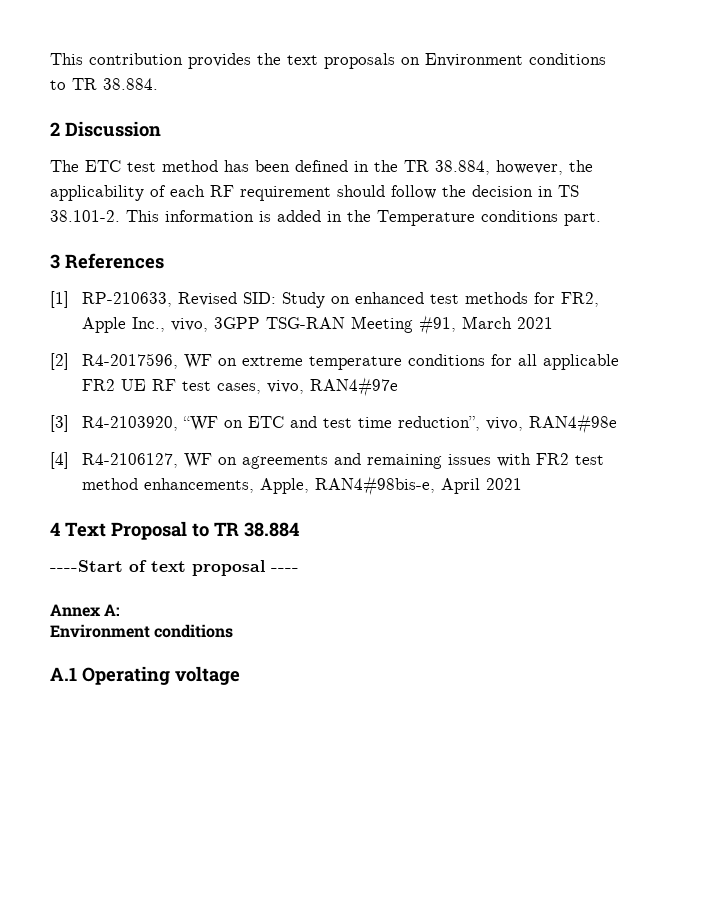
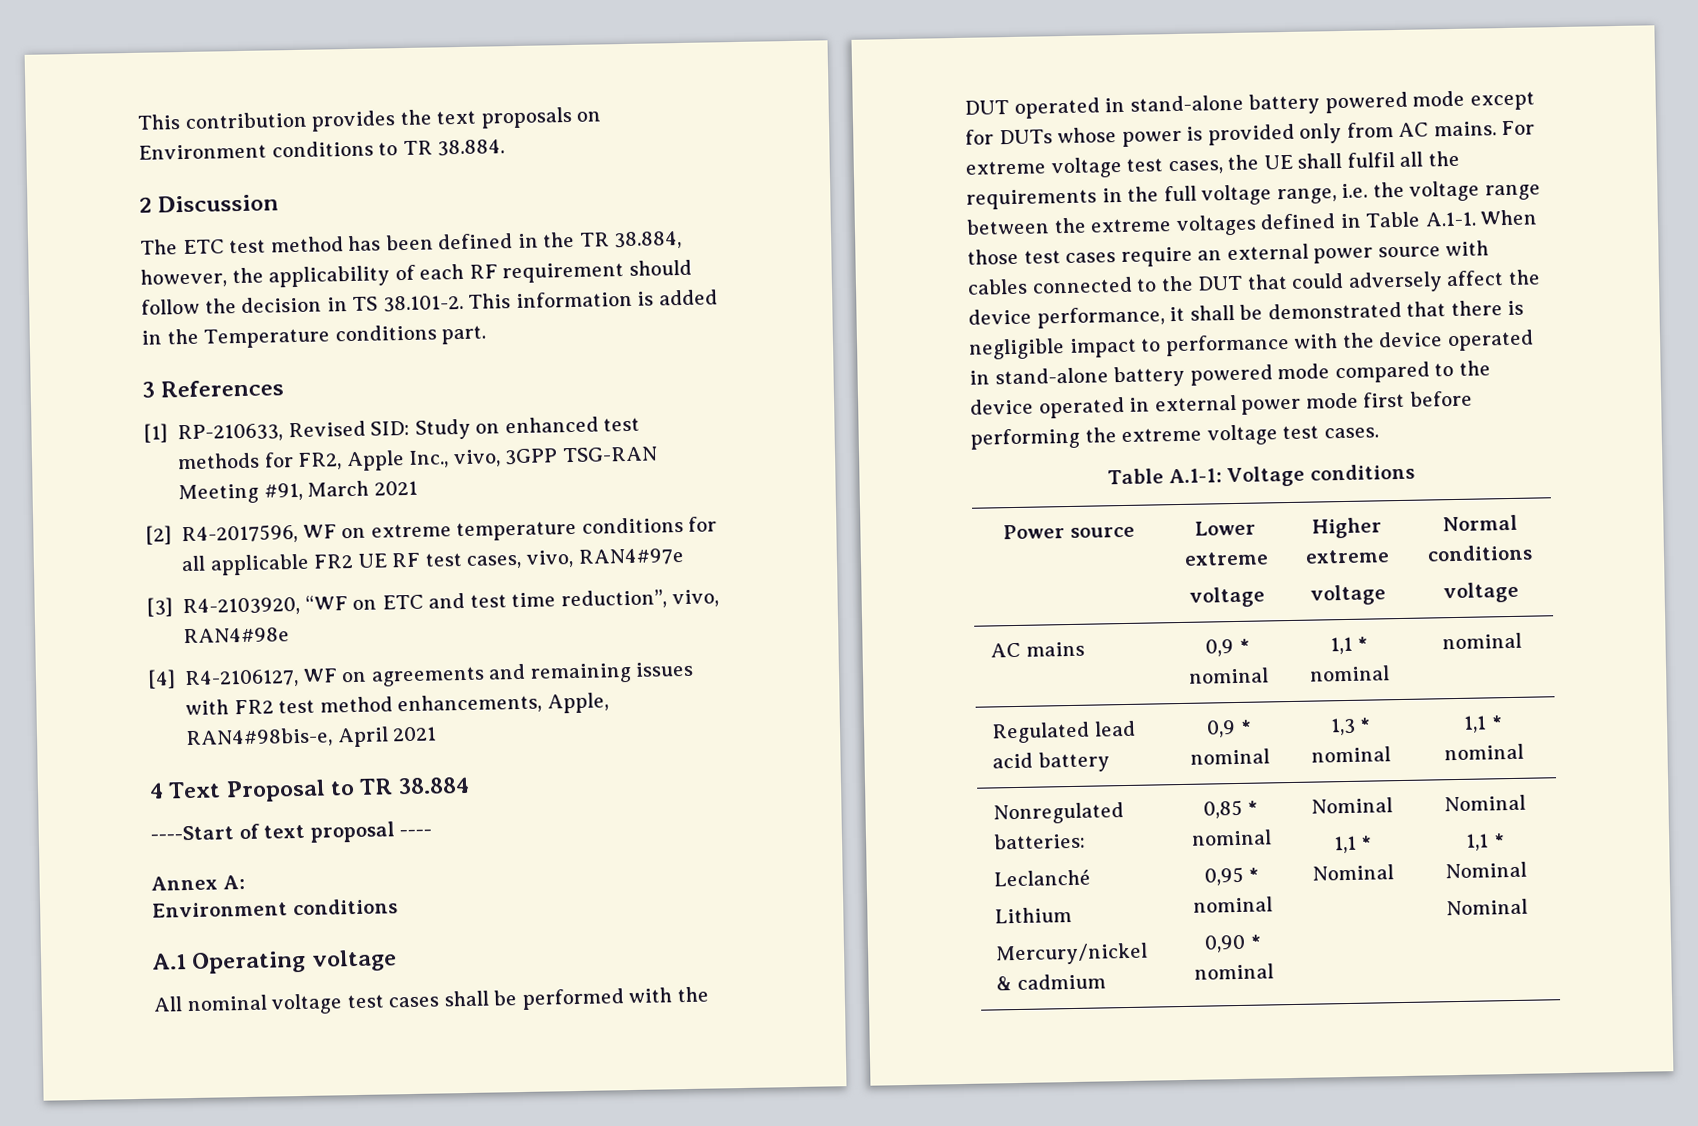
(240, 675) none -> [153,986,709,1015] [964,90,1535,119] [965,120,1536,147] [965,150,1460,179] [966,180,1541,210] [966,209,1538,237] [967,240,1490,268] [967,269,1541,295] [968,300,1525,329] [968,329,1534,360] [969,360,1491,388] [970,390,1473,419] [970,424,1379,450] [1107,463,1415,488] [1003,524,1135,540] [1195,520,1256,536] [1183,551,1269,566] [1188,586,1265,608] [1312,517,1382,539] [1305,549,1390,564] [1310,584,1386,606] [1441,514,1518,532] [1427,544,1533,562] [1442,581,1519,604] [989,641,1085,658] [1205,638,1250,657] [1187,667,1269,684] [1329,636,1369,655] [1309,665,1390,682] [1441,632,1522,650] [990,720,1136,744] [991,751,1110,773] [1206,719,1252,738] [1189,748,1270,765] [1329,717,1372,736] [1311,746,1391,763] [1463,715,1503,733] [1443,743,1524,761] [992,802,1124,825] [992,832,1086,850] [993,869,1091,887] [994,907,1072,924] [994,942,1148,966] [995,973,1106,991] [1202,799,1259,819] [1190,829,1272,846] [1203,866,1260,886] [1192,896,1273,913] [1204,934,1262,953] [1193,963,1274,980] [1311,797,1393,814] [1333,835,1373,854] [1312,864,1394,881] [1443,794,1526,812] [1466,833,1505,851] [1444,861,1527,879] [1445,898,1528,916] // All nominal voltage test cases shall be performed with the DUT operated in stand-alone battery powered mode except for DUTs whose power is provided only from AC mains. For extreme voltage test cases, the UE shall fulfil all the requirements in the full voltage range, i.e. the voltage range between the extreme voltages defined in Table A.1-1. When those test cases require an external power source with cables connected to the DUT that could adversely affect the device performance, it shall be demonstrated that there is negligible impact to performance with the device operated in stand-alone battery powered mode compared to the device operated in external power mode first before performing the extreme voltage test cases. // Table A.1-1: Voltage conditions // Power source | Lower extreme // voltage | Higher extreme // voltage | Normal conditions // voltage // AC mains | 0,9 * nominal | 1,1 * nominal | nominal // Regulated lead acid battery | 0,9 * nominal | 1,3 * nominal | 1,1 * nominal // Nonregulated batteries: // Leclanché // Lithium // Mercury/nickel & cadmium | 0,85 * nominal // 0,95 * nominal // 0,90 * nominal | Nominal // 1,1 * Nominal | Nominal // 1,1 * Nominal // Nominal

